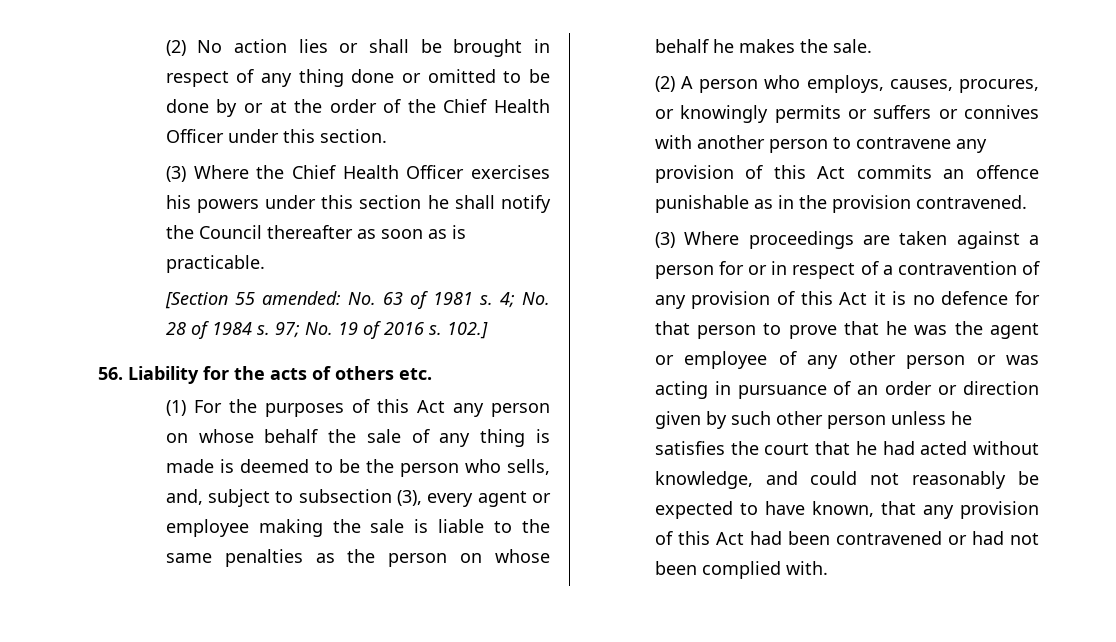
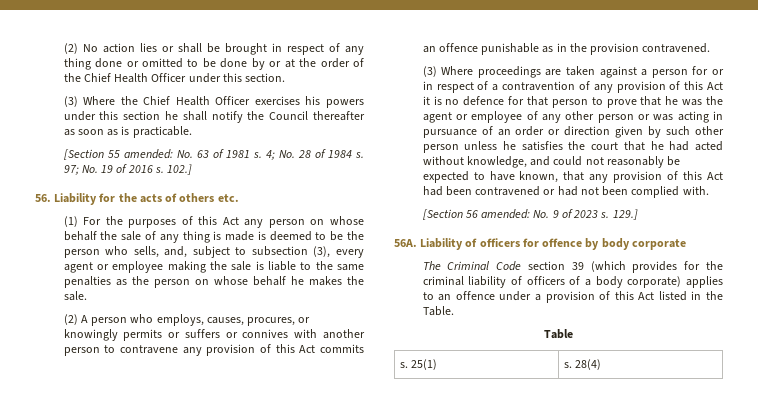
(828, 568) none -> [422,209,638,220] [394,238,686,250] [422,261,723,273] [422,276,723,288] [422,291,723,303] [422,306,454,316] [544,329,573,339] [399,359,438,370] [563,359,602,370] // [Section 56 amended: No. 9 of 2023 s. 129.] // 56A. Liability of officers for offence by body corporate // The Criminal Code section 39 (which provides for the criminal liability of officers of a body corporate) applies to an offence under a provision of this Act listed in the Table. // Table // s. 25(1) | s. 28(4)

